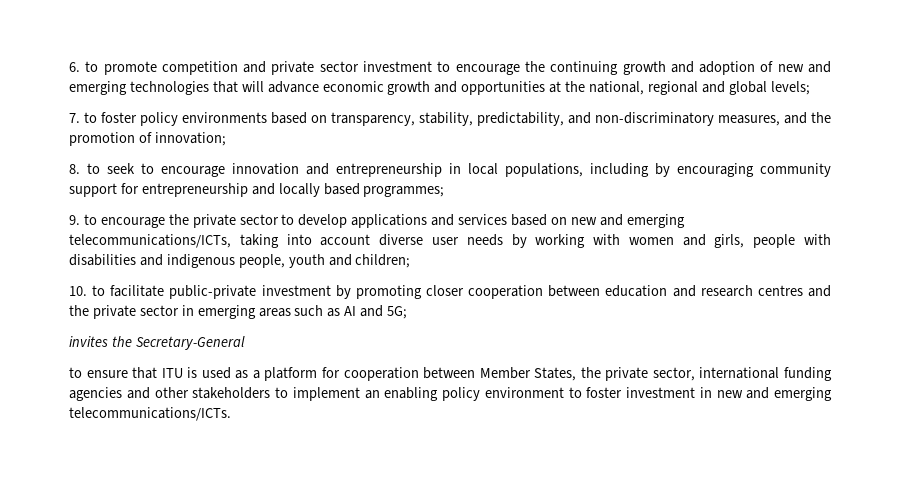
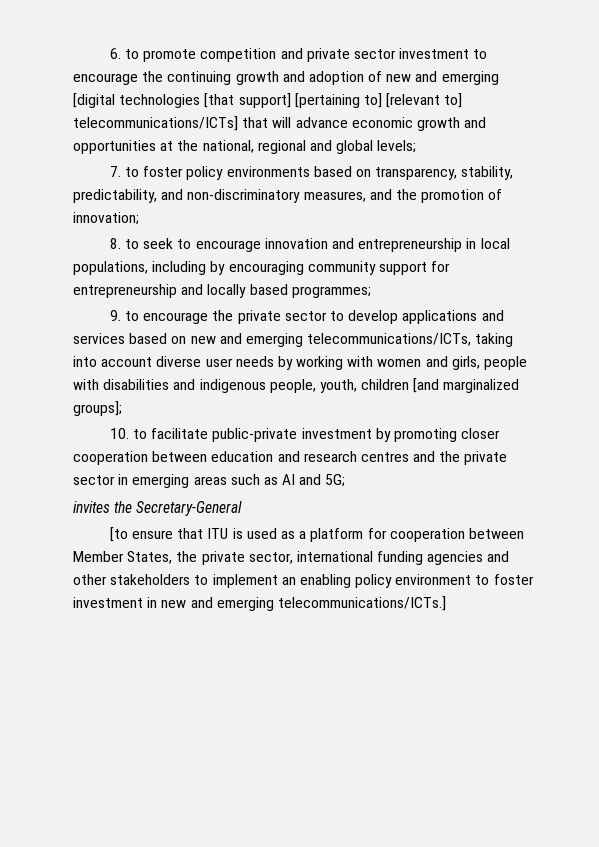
[129,81,209,95] technologies -> [73,93,463,108] [73,116,238,131] [digital technologies [that support] [pertaining to] [relevant to] telecommunications/ICTs]
[288,254,411,268] youth and children; -> [319,378,520,393] [73,401,122,416] youth, children [and marginalized groups];
[69,367,82,378] to -> [109,527,128,542] [to
[69,407,231,421] telecommunications/ICTs. -> [277,596,446,611] telecommunications/ICTs.]

